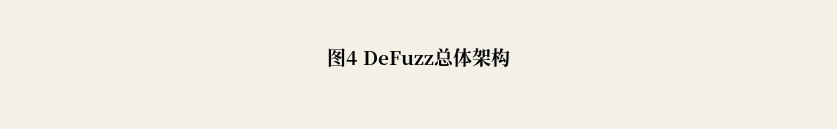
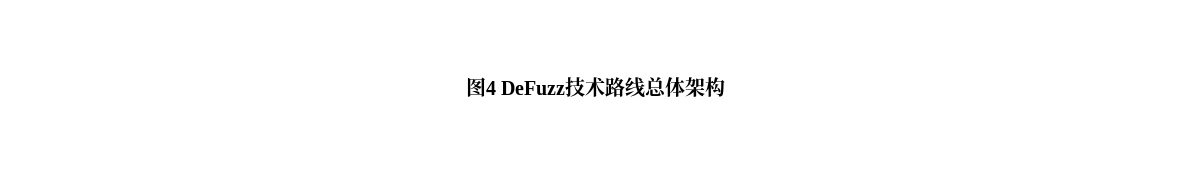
(434, 58) none -> [565,77,646,98] 技术路线

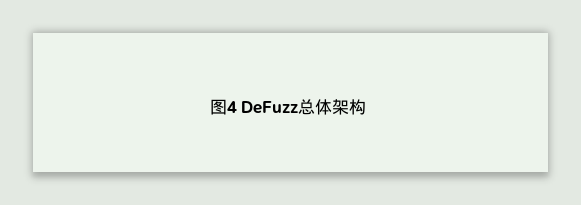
[565,77,646,98] 技术路线 -> (299, 107) none

